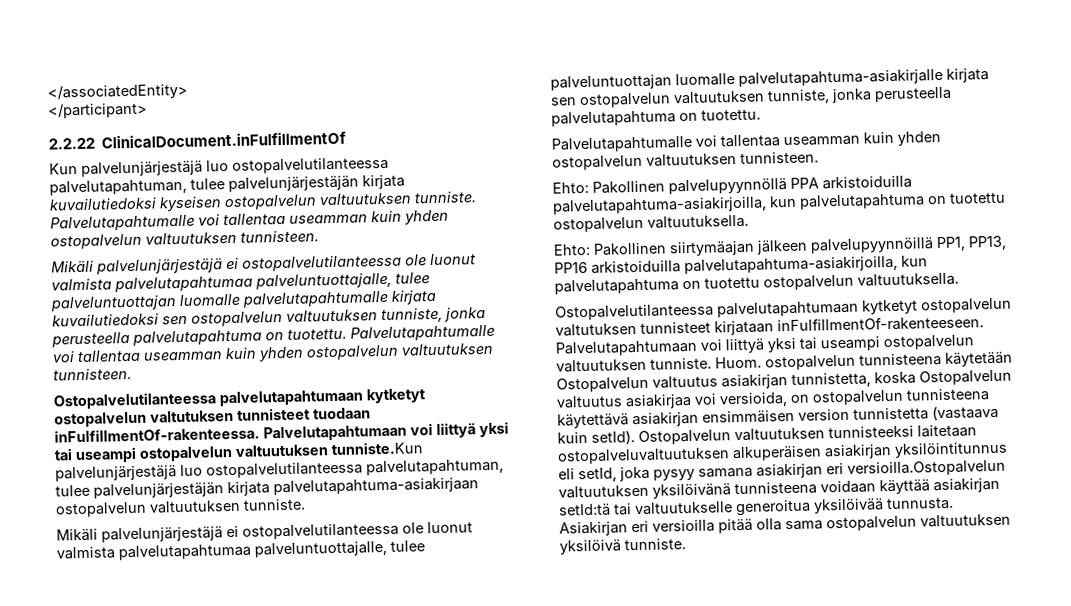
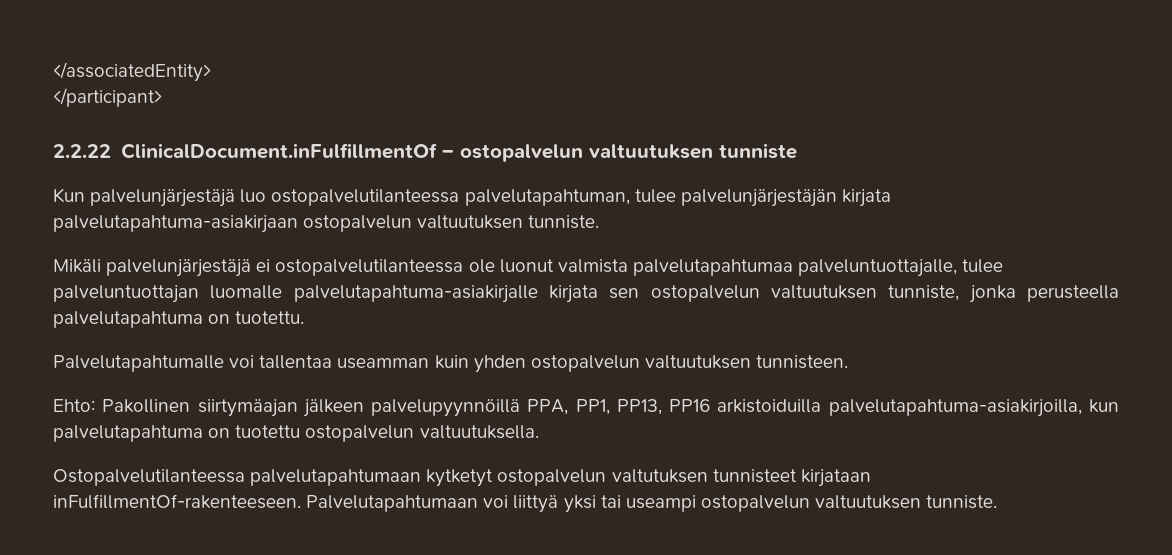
(347, 139) none -> [441,143,797,162] – ostopalvelun valtuutuksen tunniste
[49,191,476,212] [50,209,449,232] [50,230,319,250] [51,253,476,275] [51,272,430,293] [50,289,436,312] [52,306,486,327] [51,324,495,348] [52,342,493,363] [53,367,132,381] [53,388,426,410] [54,407,371,428] [54,421,509,443] [54,441,423,464] [55,458,504,482] [55,481,270,499] kuvailutiedoksi kyseisen ostopalvelun valtuutuksen tunniste. Palvelutapahtumalle voi tallentaa useamman kuin yhden ostopalvelun valtuutuksen tunnisteen. // Mikäli palvelunjärjestäjä ei ostopalvelutilanteessa ole luonut valmista palvelutapahtumaa palveluntuottajalle, tulee palveluntuottajan luomalle palvelutapahtumalle kirjata kuvailutiedoksi sen ostopalvelun valtuutuksen tunniste, jonka perusteella palvelutapahtuma on tuotettu. Palvelutapahtumalle voi tallentaa useamman kuin yhden ostopalvelun valtuutuksen tunnisteen. // Ostopalvelutilanteessa palvelutapahtumaan kytketyt ostopalvelun valtutuksen tunnisteet tuodaan inFulfillmentOf-rakenteessa. Palvelutapahtumaan voi liittyä yksi tai useampi ostopalvelun valtuutuksen tunniste.Kun palvelunjärjestäjä luo ostopalvelutilanteessa palvelutapahtuman, tulee palvelunjärjestäjän kirjata -> (891, 198) none
[552,175,912,195] [552,192,1006,215] [553,214,749,233] // Ehto: Pakollinen palvelupyynnöllä PPA arkistoiduilla palvelutapahtuma-asiakirjoilla, kun palvelutapahtuma on tuotettu ostopalvelun valtuutuksella. -> (849, 362) none
(934, 245) none -> [527,399,569,415] PPA,
[715,351,1013,371] [556,369,1012,393] [556,388,990,410] [557,404,999,429] [557,424,977,445] [557,441,1008,465] [558,459,1006,483] [558,477,1000,499] [558,497,954,517] [559,513,1011,537] [559,538,686,555] Huom. ostopalvelun tunnisteena käytetään Ostopalvelun valtuutus asiakirjan tunnistetta, koska Ostopalvelun valtuutus asiakirjaa voi versioida, on ostopalvelun tunnisteena käytettävä asiakirjan ensimmäisen version tunnistetta (vastaava kuin setId). Ostopalvelun valtuutuksen tunnisteeksi laitetaan ostopalveluvaltuutuksen alkuperäisen asiakirjan yksilöintitunnus eli setId, joka pysyy samana asiakirjan eri versioilla.Ostopalvelun valtuutuksen yksilöivänä tunnisteena voidaan käyttää asiakirjan setId:tä tai valtuutukselle generoitua yksilöivää tunnusta. Asiakirjan eri versioilla pitää olla sama ostopalvelun valtuutuksen yksilöivä tunniste. -> (998, 502) none

